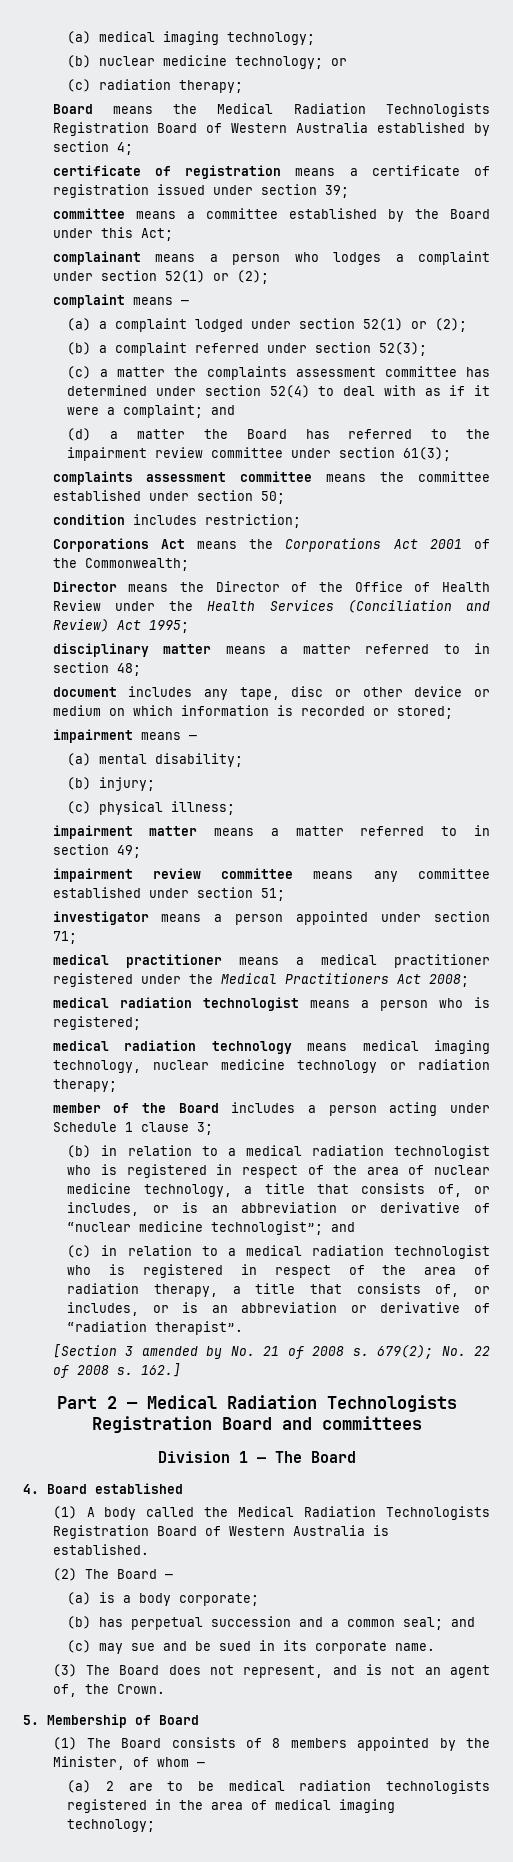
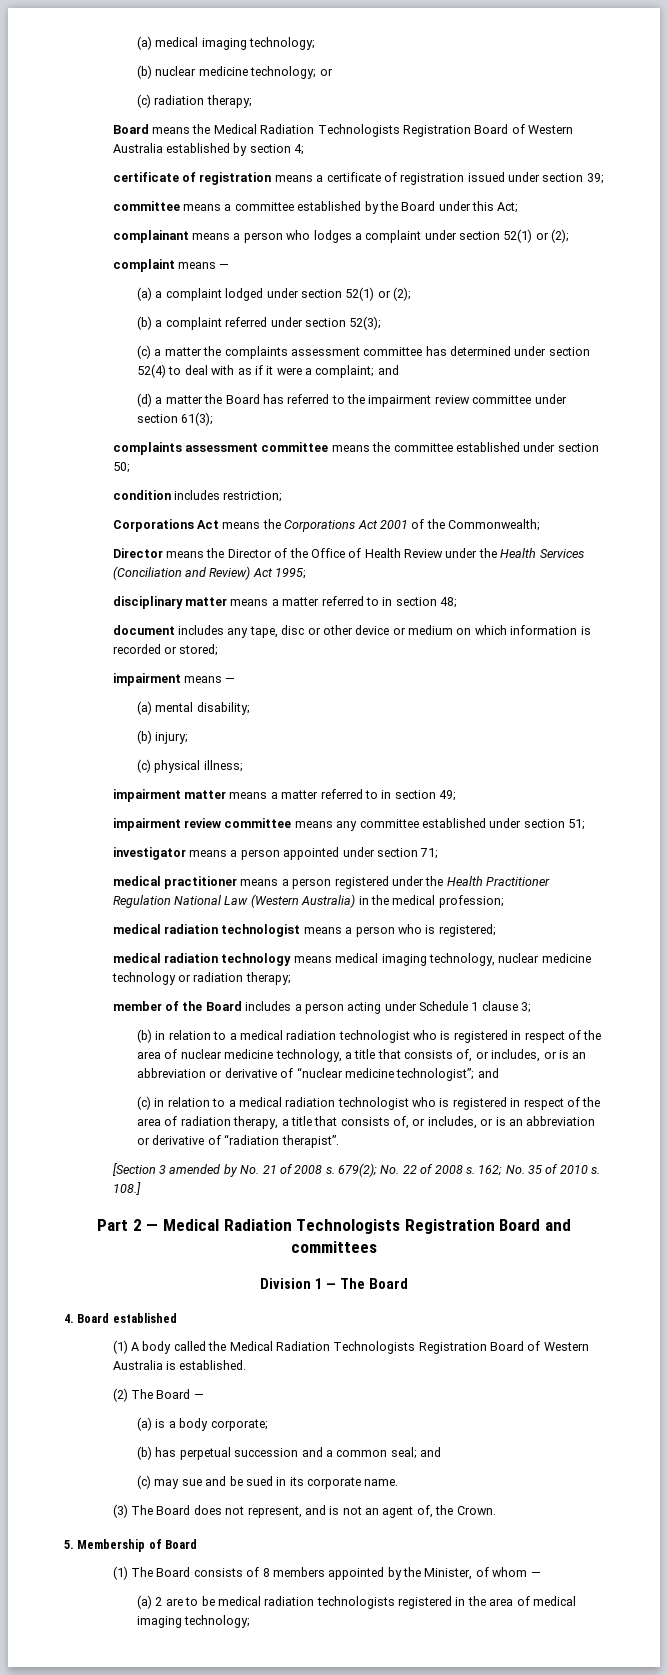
[320,954,491,968] medical practitioner -> [292,878,332,889] person
[220,973,469,987] Medical Practitioners Act 2008; -> [446,876,551,886] [112,894,504,908] Health Practitioner Regulation National Law (Western Australia) in the medical profession;
[140,1363,181,1377] 162.] -> [478,1164,601,1176] [112,1182,141,1195] 162; No. 35 of 2010 s. 108.]

